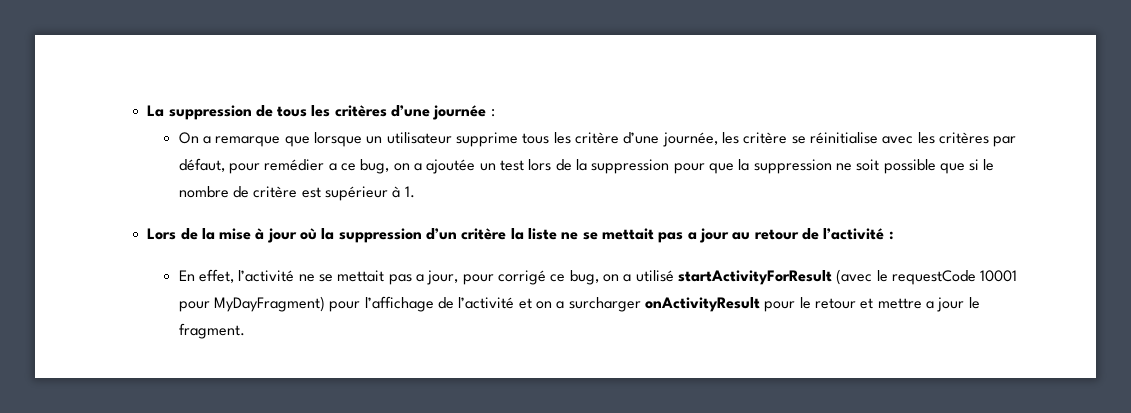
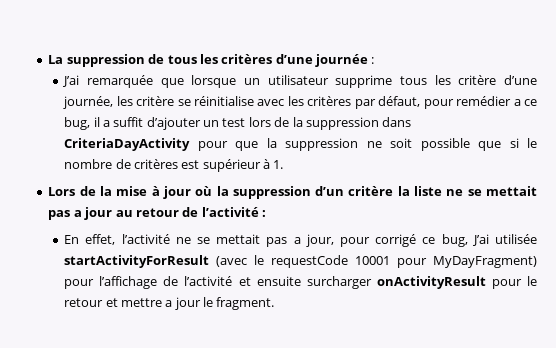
[178,132,281,147] On a remarque -> [62,75,153,88] J’ai remarquée
[393,159,476,174] on a ajoutée -> [93,117,201,130] il a suffit d’ajouter
(670, 166) none -> [382,117,412,127] [64,138,191,151] dans CriteriaDayActivity
[253,186,298,198] critère -> [133,159,178,169] critères
[602,270,674,282] on a utilisé -> [471,234,537,246] J’ai utilisée
[536,301,565,309] on a -> [256,276,301,286] ensuite

